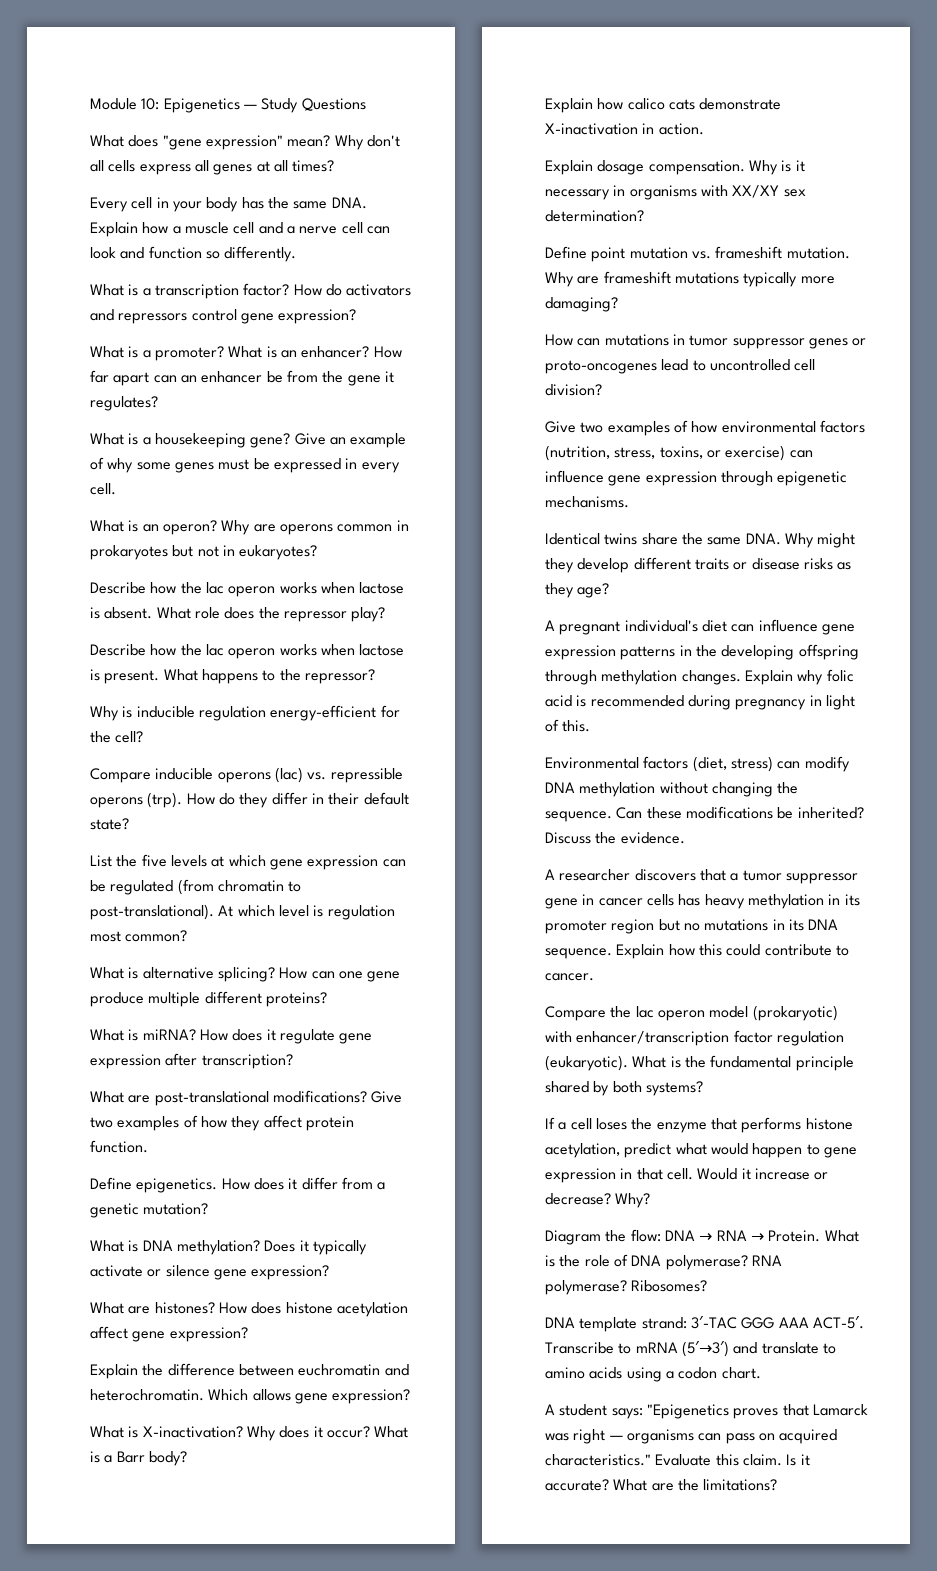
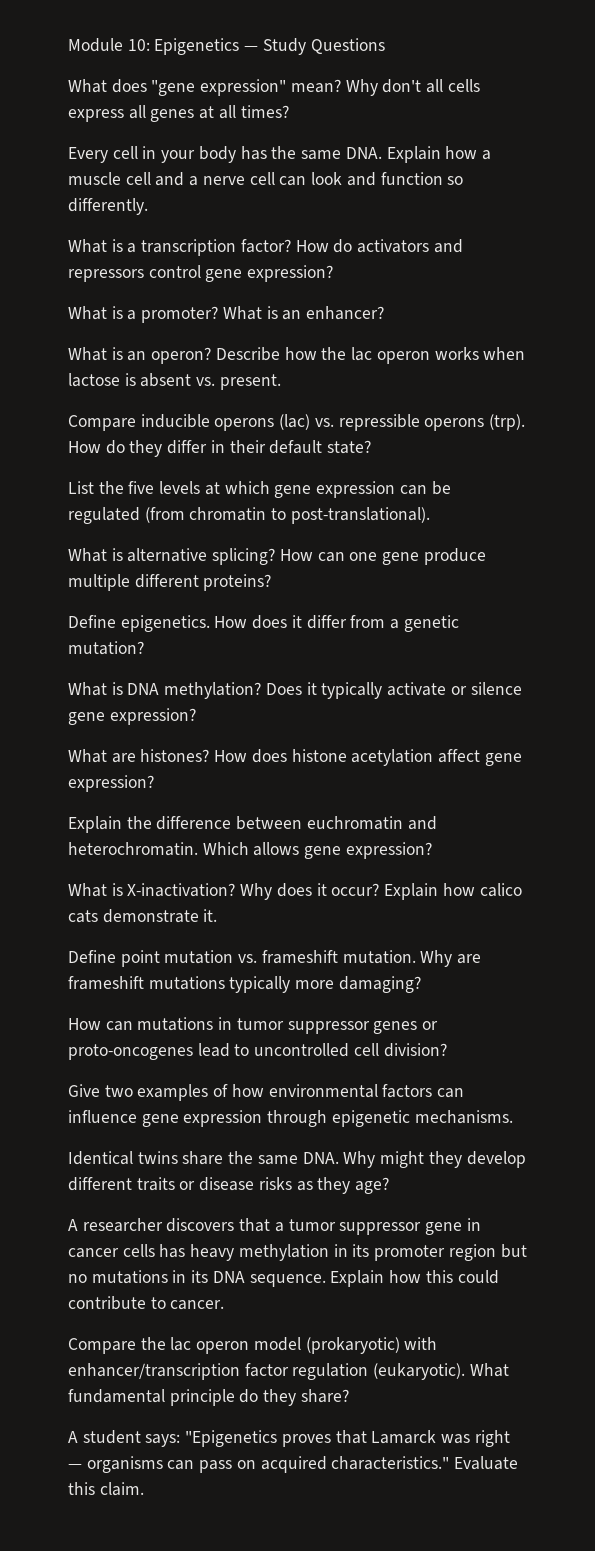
[373,346,402,358] [90,370,394,386] [90,396,158,411] [90,433,407,448] [90,457,400,473] [90,483,116,495] [90,520,409,535] [90,545,318,560] [90,582,405,597] [90,607,386,622] [90,644,405,659] [90,669,375,684] [90,705,400,721] [90,731,144,743] How far apart can an enhancer be from the gene it regulates? // What is a housekeeping gene? Give an example of why some genes must be expressed in every cell. // What is an operon? Why are operons common in prokaryotes but not in eukaryotes? // Describe how the lac operon works when lactose is absent. What role does the repressor play? // Describe how the lac operon works when lactose is present. What happens to the repressor? // Why is inducible regulation energy-efficient for the cell? -> [68,347,526,364] [68,373,281,390] // What is an operon? Describe how the lac operon works when lactose is absent vs. present.
[218,905,395,920] [90,930,188,942] At which level is regulation most common? -> (430, 515) none
[90,1029,373,1044] [90,1053,293,1069] [90,1090,403,1106] [90,1115,354,1131] [90,1140,148,1153] // What is miRNA? How does it regulate gene expression after transcription? // What are post-translational modifications? Give two examples of how they affect protein function. -> (272, 582) none
[374,1426,409,1438] [90,1451,187,1466] What is a Barr body? // -> (380, 889) none
[545,123,704,135] [545,160,805,175] [545,185,806,200] [545,210,644,222] X-inactivation in action. // Explain dosage compensation. Why is it necessary in organisms with XX/XY sex determination? -> [203,909,218,922] it.
[545,445,786,461] (nutrition, stress, toxins, or exercise) -> (433, 1091) none
[545,619,855,635] [545,644,859,660] [545,669,854,685] [545,695,855,710] [545,719,591,732] [545,756,850,772] [545,782,799,797] [545,806,864,822] [545,832,685,844] // A pregnant individual's diet can influence gene expression patterns in the developing offspring through methylation changes. Explain why folic acid is recommended during pregnancy in light of this. // Environmental factors (diet, stress) can modify DNA methylation without changing the sequence. Can these modifications be inherited? Discuss the evidence. -> (390, 1185) none
[670,1055,854,1071] [545,1081,703,1096] [545,1117,853,1133] [545,1143,857,1158] [545,1168,829,1183] [545,1193,651,1208] [545,1229,859,1245] [545,1254,782,1270] [545,1280,708,1295] [545,1316,864,1332] [545,1341,836,1357] [545,1367,761,1382] is the fundamental principle shared by both systems? // If a cell loses the enzyme that performs histone acetylation, predict what would happen to gene expression in that cell. Would it increase or decrease? Why? // Diagram the flow: DNA → RNA → Protein. What is the role of DNA polymerase? RNA polymerase? Ribosomes? // DNA template strand: 3′-TAC GGG AAA ACT-5′. Transcribe to mRNA (5′→3′) and translate to amino acids using a codon chart. -> [68,1389,349,1406] fundamental principle do they share?
[786,1454,810,1466] [545,1479,778,1491] Is it accurate? What are the limitations? -> (144, 1489) none

